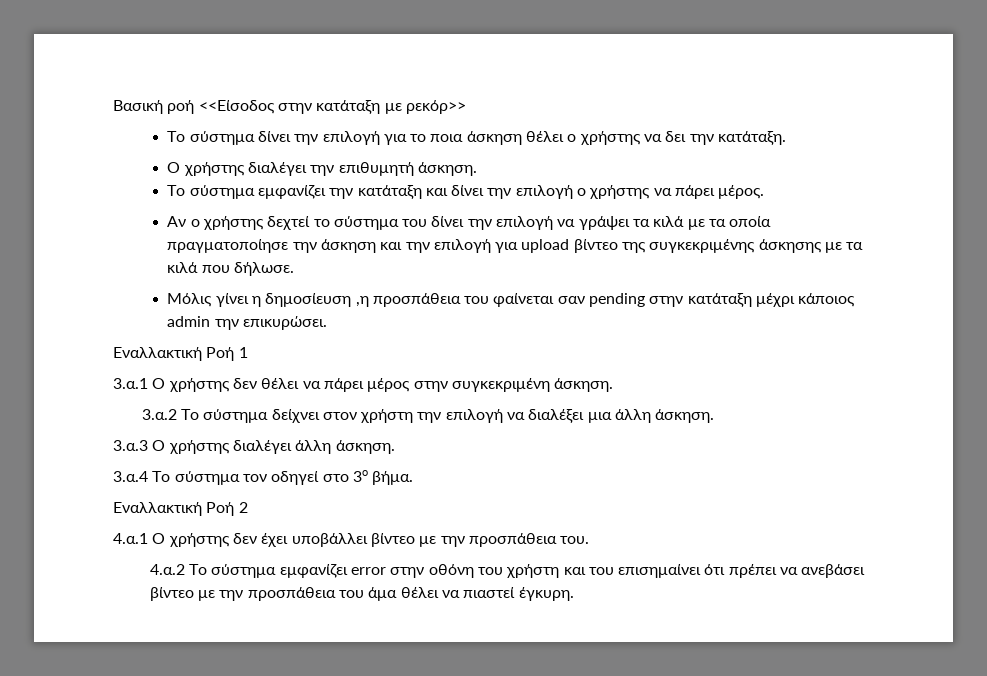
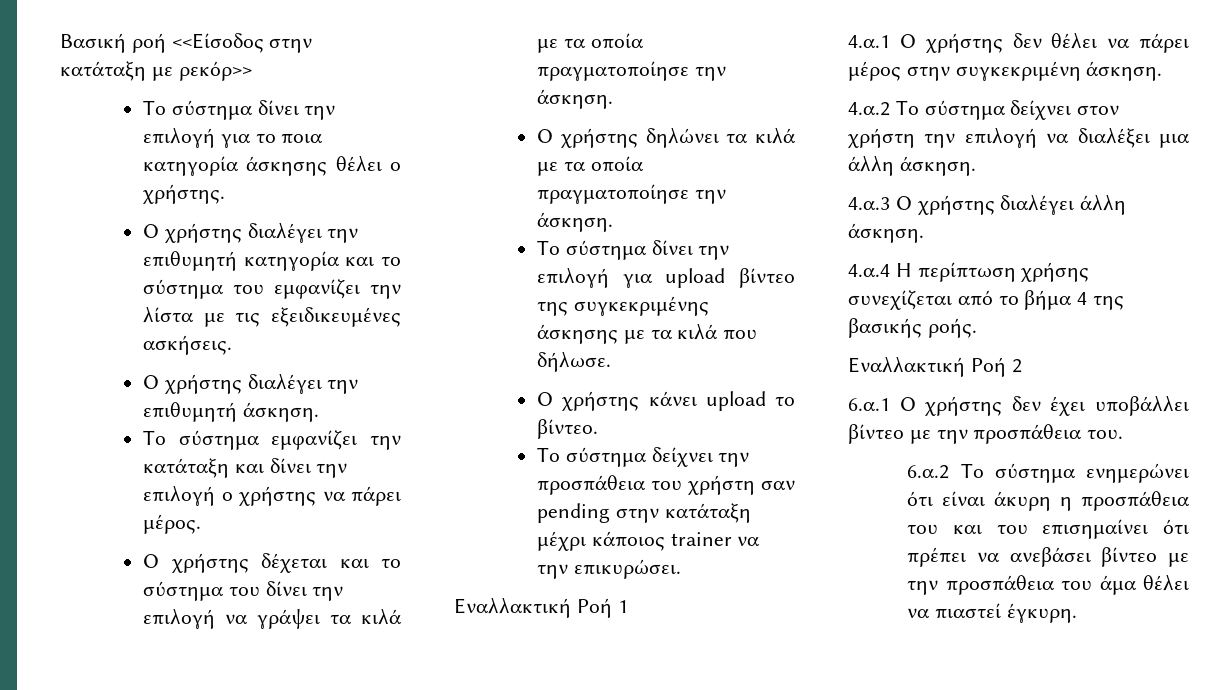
[466,131,787,145] άσκηση θέλει ο χρήστης να δει την κατάταξη. -> [142,155,401,176] [142,184,225,204] [142,222,359,243] [142,251,401,271] [142,279,401,299] [142,306,401,327] [142,335,232,355] κατηγορία άσκησης θέλει ο χρήστης. // Ο χρήστης διαλέγει την επιθυμητή κατηγορία και το σύστημα του εμφανίζει την λίστα με τις εξειδικευμένες ασκήσεις.
[167,216,311,230] Αν ο χρήστης δεχτεί -> [142,553,369,573] Ο χρήστης δέχεται και
[320,239,403,253] άσκηση και -> [536,89,613,109] [536,127,796,148] [536,156,644,176] [536,184,726,204] [536,212,613,232] [536,240,693,260] άσκηση. // Ο χρήστης δηλώνει τα κιλά με τα οποία πραγματοποίησε την άσκηση. // Το σύστημα δίνει
[167,293,555,307] Μόλις γίνει η δημοσίευση ,η προσπάθεια του φαίνεται -> [536,391,795,411] [536,419,598,439] [536,447,750,467] [536,475,755,495] Ο χρήστης κάνει upload το βίντεο. // Το σύστημα δείχνει την προσπάθεια του χρήστη
[167,316,211,327] admin -> [670,532,761,546] trainer να
[113,378,148,389] 3.α.1 -> [848,35,890,48] 4.α.1
[141,409,177,420] 3.α.2 -> [848,102,890,116] 4.α.2
[113,440,148,451] 3.α.3 -> [848,197,890,210] 4.α.3
[113,470,414,485] 3.α.4 Το σύστημα τον οδηγεί στο 3ο βήμα. -> [848,262,1090,282] [848,290,1125,310] [848,318,977,338] 4.α.4 H περίπτωση χρήσης συνεχίζεται από το βήμα 4 της βασικής ροής.
[113,533,148,544] 4.α.1 -> [848,398,890,411] 6.α.1
[149,564,560,578] 4.α.2 Το σύστημα εμφανίζει error στην οθόνη του χρήστη -> [907,463,1189,483] [907,491,1190,511] [907,524,939,534] 6.α.2 Το σύστημα ενημερώνει ότι είναι άκυρη η προσπάθεια του

